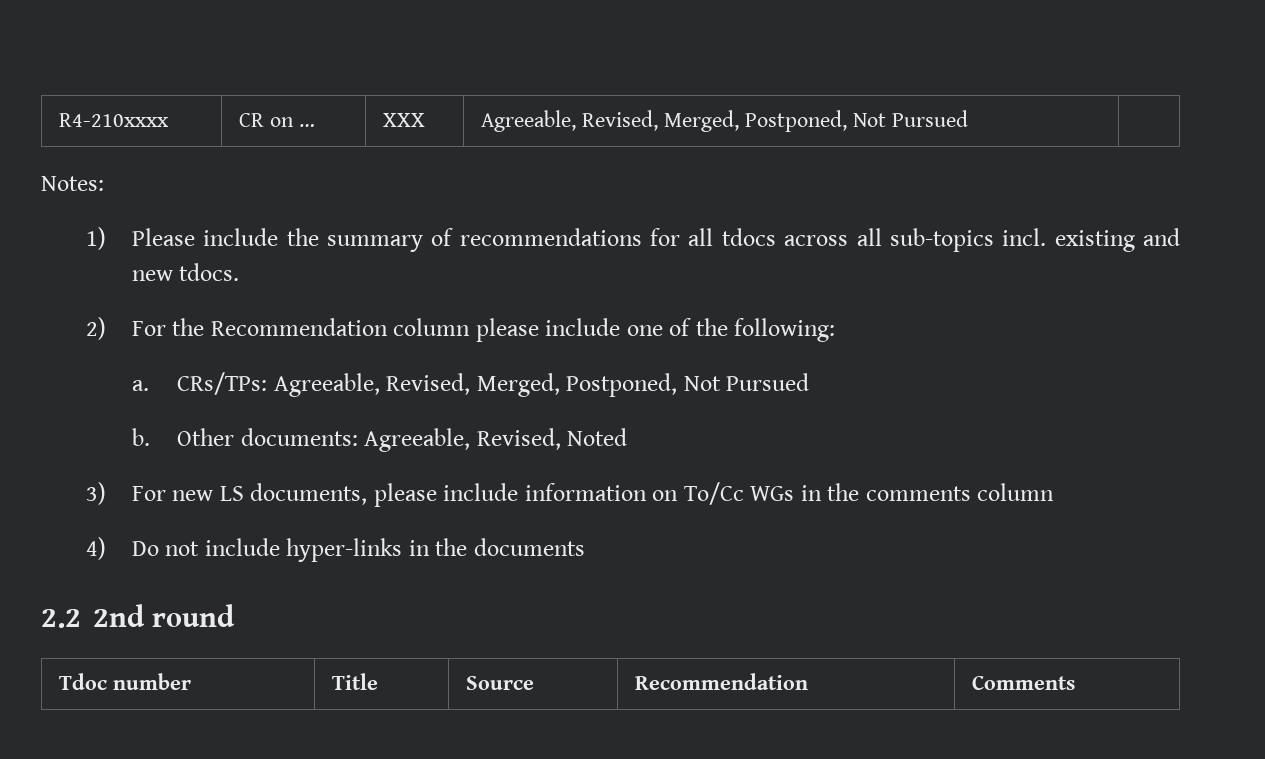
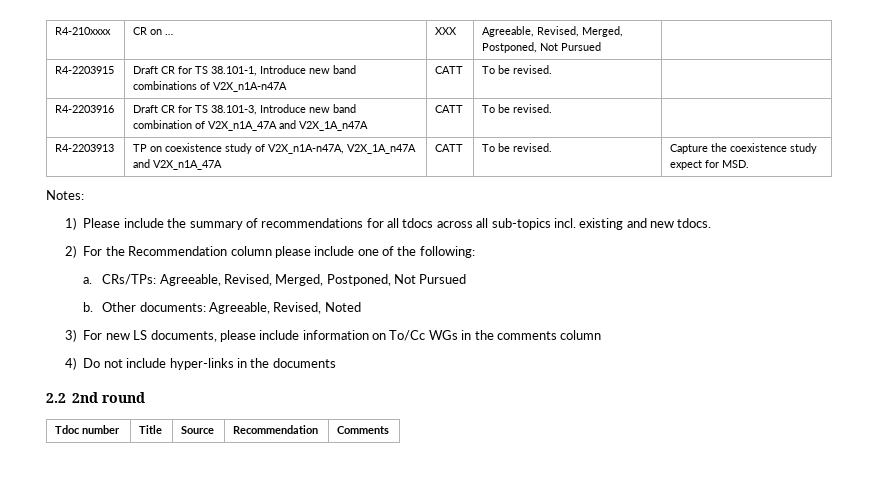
(968, 118) none -> [55,66,115,74] [133,65,357,76] [133,81,288,92] [435,66,464,74] [482,65,553,74] [55,105,115,113] [133,104,357,115] [133,120,369,131] [435,105,464,113] [482,104,553,113] [55,144,115,152] [133,143,417,154] [133,159,223,170] [435,144,464,152] [482,143,553,152] [670,143,818,154] [670,160,750,170] // R4-2203915 | Draft CR for TS 38.101-1, Introduce new band combinations of V2X_n1A-n47A | CATT | To be revised. | // R4-2203916 | Draft CR for TS 38.101-3, Introduce new band combination of V2X_n1A_47A and V2X_1A_n47A | CATT | To be revised. | // R4-2203913 | TP on coexistence study of V2X_n1A-n47A, V2X_1A_n47A and V2X_n1A_47A | CATT | To be revised. | Capture the coexistence study expect for MSD.

